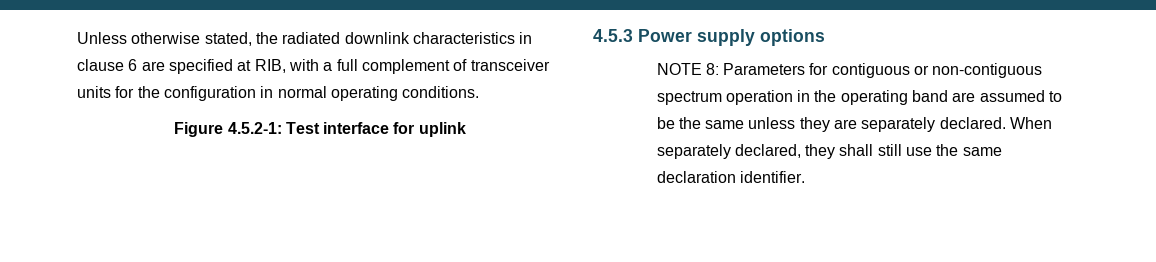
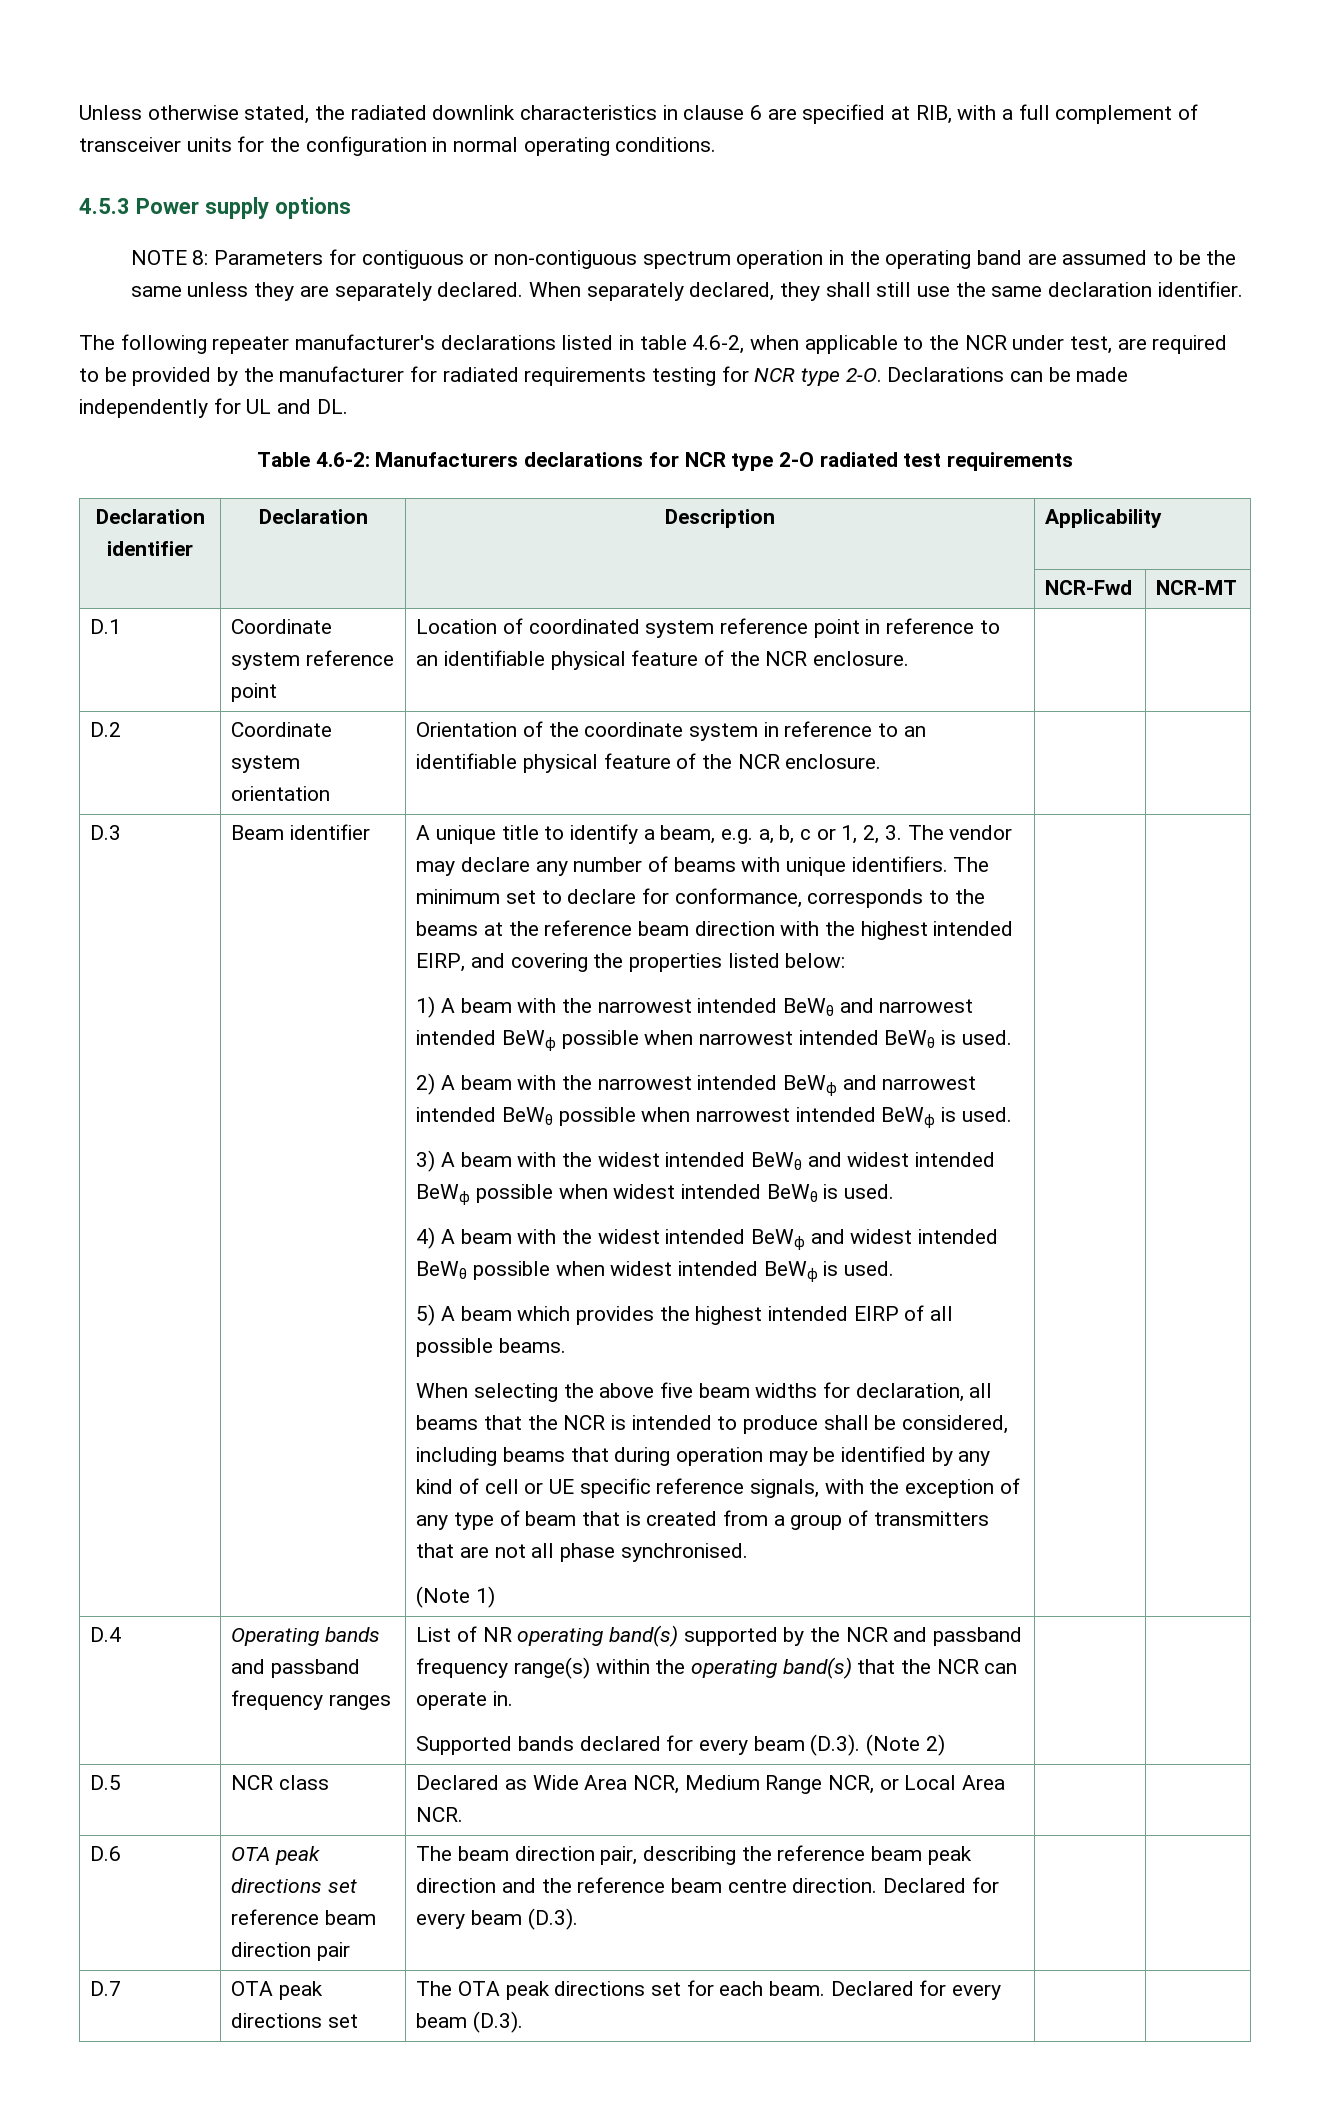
[174,122,466,137] // Figure 4.5.2-1: Test interface for uplink -> (717, 144) none
(805, 177) none -> [79,334,1228,354] [79,366,1129,386] [79,398,348,418] [257,452,1073,471] [95,509,205,524] [107,541,193,556] [258,509,368,524] [665,509,775,528] [1045,509,1163,528] [1045,580,1133,595] [1156,580,1238,595] [90,619,122,634] [231,619,333,634] [231,650,395,670] [231,683,278,702] [416,618,1000,638] [416,650,910,670] [90,722,122,737] [231,722,333,737] [231,755,301,773] [231,786,331,801] [416,721,926,741] [416,753,882,773] [90,825,122,840] [231,824,371,840] [416,824,1013,844] [416,856,990,876] [416,888,985,908] [416,920,1014,940] [416,953,846,972] [416,996,974,1018] [416,1030,1012,1051] [416,1073,977,1096] [416,1107,1012,1128] [416,1150,996,1172] [416,1184,895,1205] [416,1227,999,1250] [416,1261,895,1282] [416,1304,954,1326] [416,1338,567,1357] [416,1382,993,1402] [416,1415,1009,1434] [416,1446,991,1466] [416,1478,1020,1498] [416,1510,989,1530] [416,1543,748,1562] [416,1586,496,1608] [90,1627,122,1642] [231,1627,381,1646] [231,1659,361,1678] [231,1690,392,1710] [416,1625,1023,1647] [416,1657,1018,1679] [416,1691,514,1710] [416,1734,945,1756] [90,1775,122,1790] [231,1775,330,1790] [416,1775,1006,1794] [416,1807,464,1822] [90,1846,122,1861] [231,1846,321,1865] [231,1878,358,1893] [231,1909,377,1925] [231,1942,351,1961] [416,1845,972,1865] [416,1877,999,1893] [416,1908,578,1930] [90,1981,122,1996] [231,1981,324,2000] [231,2013,359,2028] [416,1980,1002,2000] [416,2011,524,2033] // The following repeater manufacturer's declarations listed in table 4.6-2, when applicable to the NCR under test, are required to be provided by the manufacturer for radiated requirements testing for NCR type 2-O. Declarations can be made independently for UL and DL. // Table 4.6-2: Manufacturers declarations for NCR type 2-O radiated test requirements // Declaration identifier | Declaration | Description | Applicability // | | | NCR-Fwd | NCR-MT // D.1 | Coordinate system reference point | Location of coordinated system reference point in reference to an identifiable physical feature of the NCR enclosure. | | // D.2 | Coordinate system orientation | Orientation of the coordinate system in reference to an identifiable physical feature of the NCR enclosure. | | // D.3 | Beam identifier | A unique title to identify a beam, e.g. a, b, c or 1, 2, 3. The vendor may declare any number of beams with unique identifiers. The minimum set to declare for conformance, corresponds to the beams at the reference beam direction with the highest intended EIRP, and covering the properties listed below: // 1) A beam with the narrowest intended BeWθ and narrowest intended BeWϕ possible when narrowest intended BeWθ is used. // 2) A beam with the narrowest intended BeWϕ and narrowest intended BeWθ possible when narrowest intended BeWϕ is used. // 3) A beam with the widest intended BeWθ and widest intended BeWϕ possible when widest intended BeWθ is used. // 4) A beam with the widest intended BeWϕ and widest intended BeWθ possible when widest intended BeWϕ is used. // 5) A beam which provides the highest intended EIRP of all possible beams. // When selecting the above five beam widths for declaration, all beams that the NCR is intended to produce shall be considered, including beams that during operation may be identified by any kind of cell or UE specific reference signals, with the exception of any type of beam that is created from a group of transmitters that are not all phase synchronised. // (Note 1) | | // D.4 | Operating bands and passband frequency ranges | List of NR operating band(s) supported by the NCR and passband frequency range(s) within the operating band(s) that the NCR can operate in. // Supported bands declared for every beam (D.3). (Note 2) | | // D.5 | NCR class | Declared as Wide Area NCR, Medium Range NCR, or Local Area NCR. | | // D.6 | OTA peak directions set reference beam direction pair | The beam direction pair, describing the reference beam peak direction and the reference beam centre direction. Declared for every beam (D.3). | | // D.7 | OTA peak directions set | The OTA peak directions set for each beam. Declared for every beam (D.3). | |

